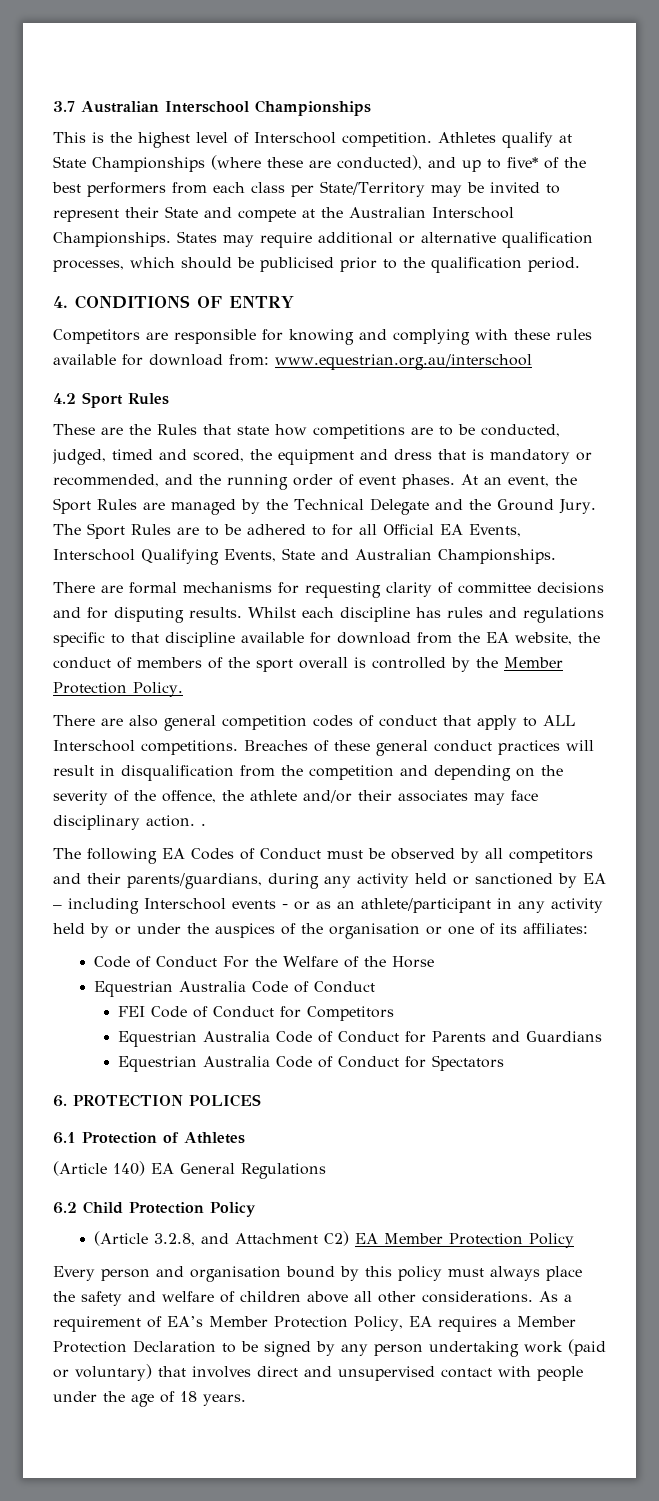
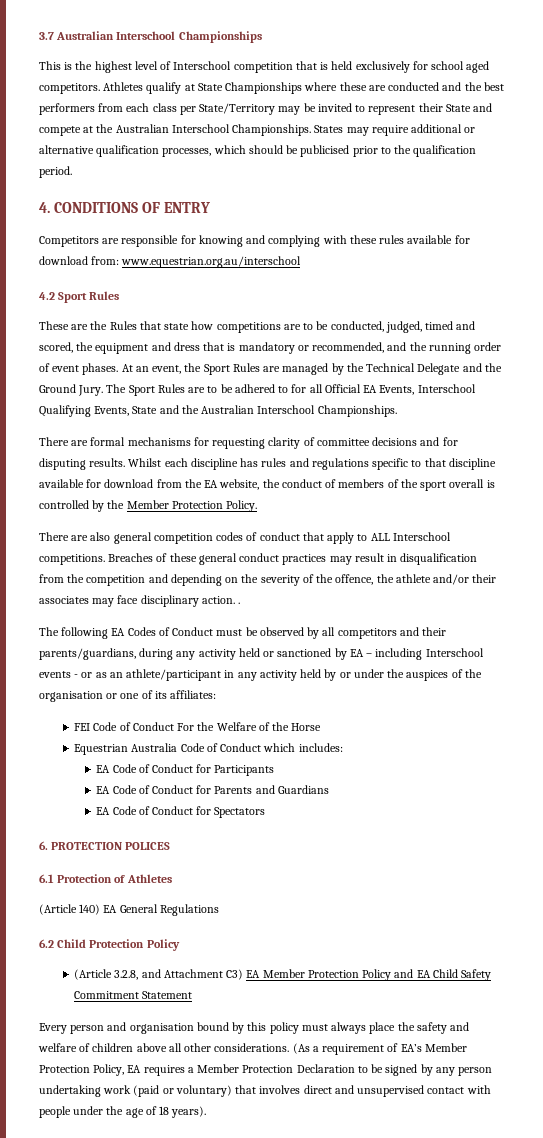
[342,132,432,147] competition. -> [233,61,490,73] [39,83,100,94] competition that is held exclusively for school aged competitors.
[211,155,261,170] (where -> [304,82,338,91] where
[337,155,559,172] conducted), and up to five* of -> [388,82,462,91] conducted and
[355,549,432,560] Australian -> [181,405,316,414] the Australian Interschool
[566,740,594,751] will -> [329,556,352,565] may
(588, 928) none -> [74,723,91,731] FEI
[118,1006,395,1021] [118,1031,271,1047] // FEI Code of Conduct for Competitors // Equestrian Australia -> [263,743,343,752] [96,764,275,776] [96,786,111,794] which includes: // EA Code of Conduct for Participants // EA
[118,1056,271,1072] Equestrian Australia -> [96,807,111,815] EA
[324,1231,350,1246] C2) -> [226,969,244,980] C3)
(575, 1240) none -> [394,969,492,981] [74,991,193,999] and EA Child Safety Commitment Statement
[539,1291,558,1302] As -> [292,1043,310,1054] (As
[203,1394,246,1406] years. -> [171,1106,207,1118] years).

